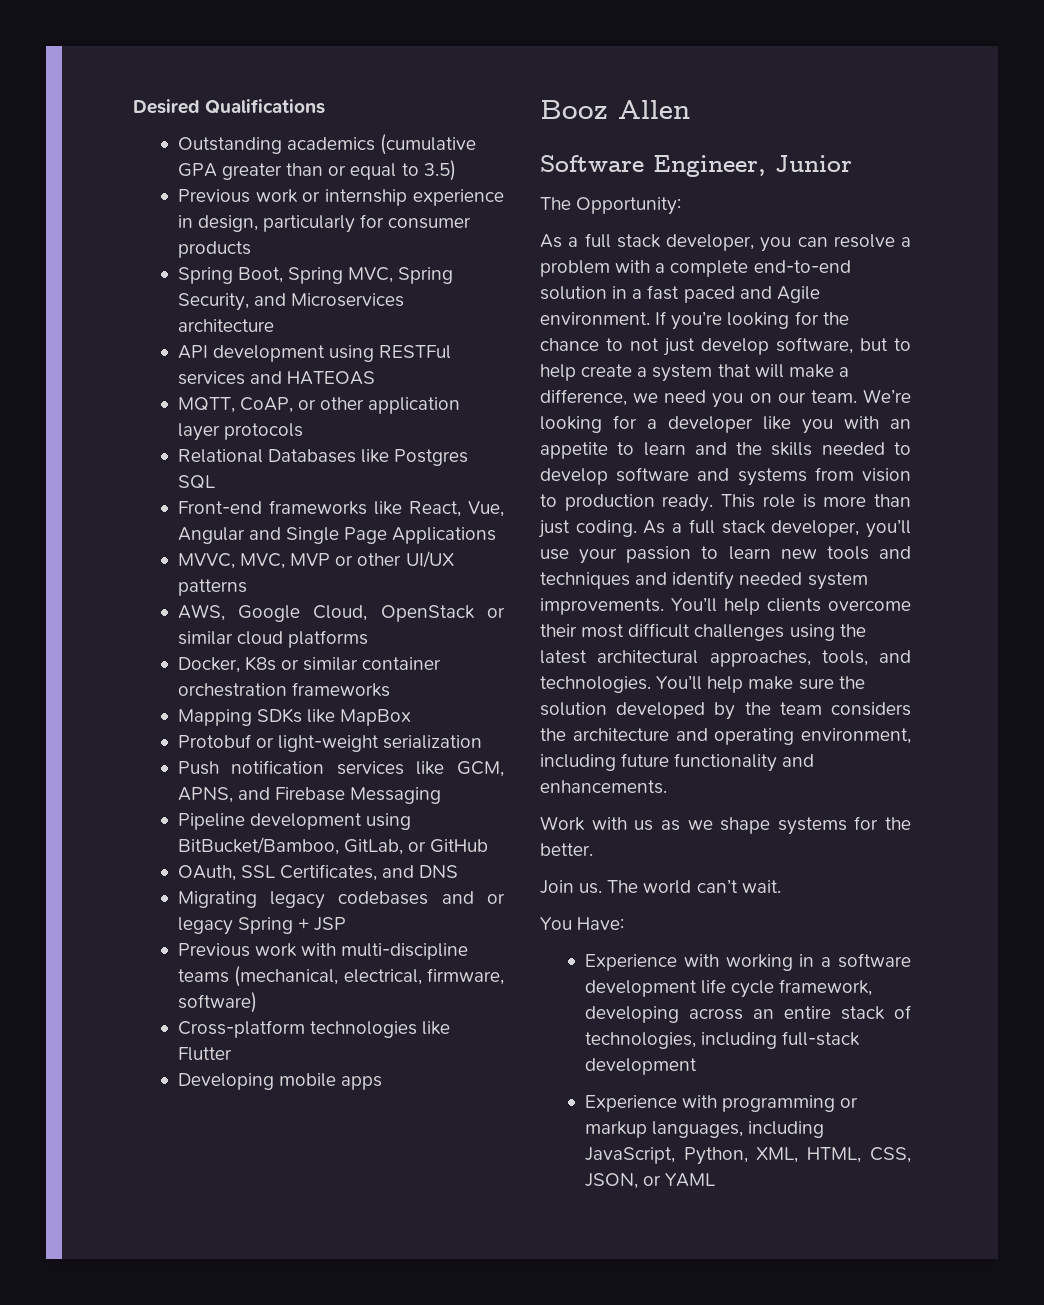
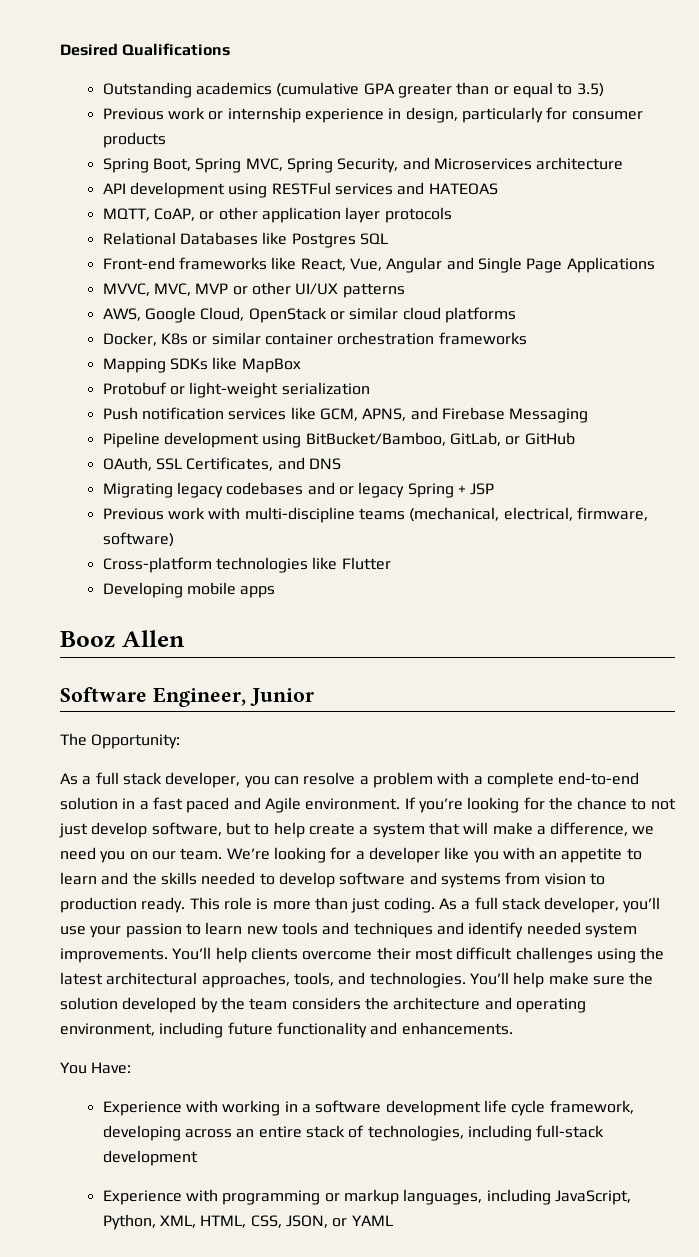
[540,816,911,835] [540,843,593,856] [540,879,781,894] // Work with us as we shape systems for the better. // Join us. The world can’t wait. -> (513, 1028) none

